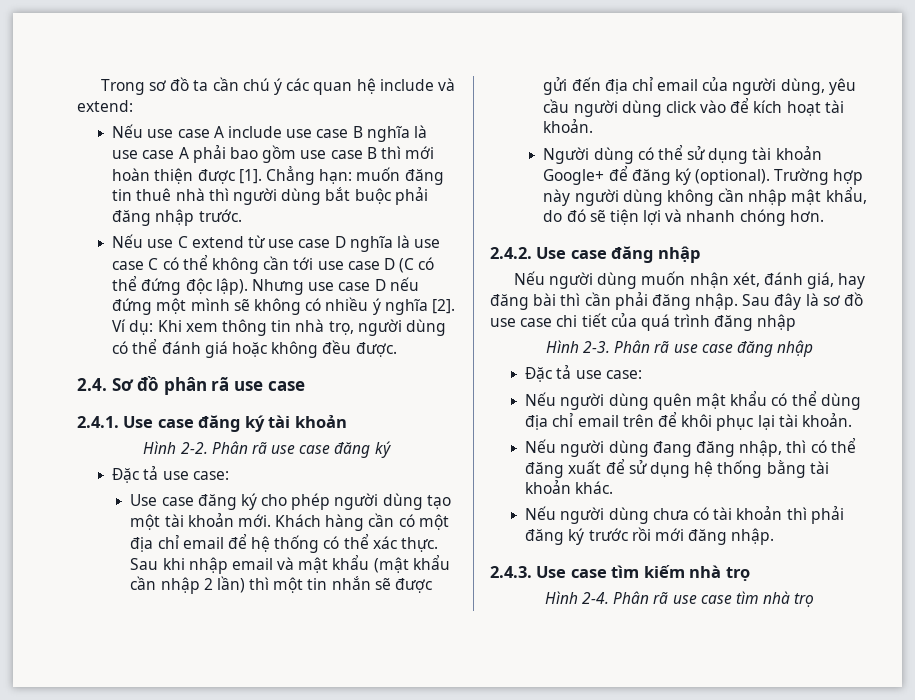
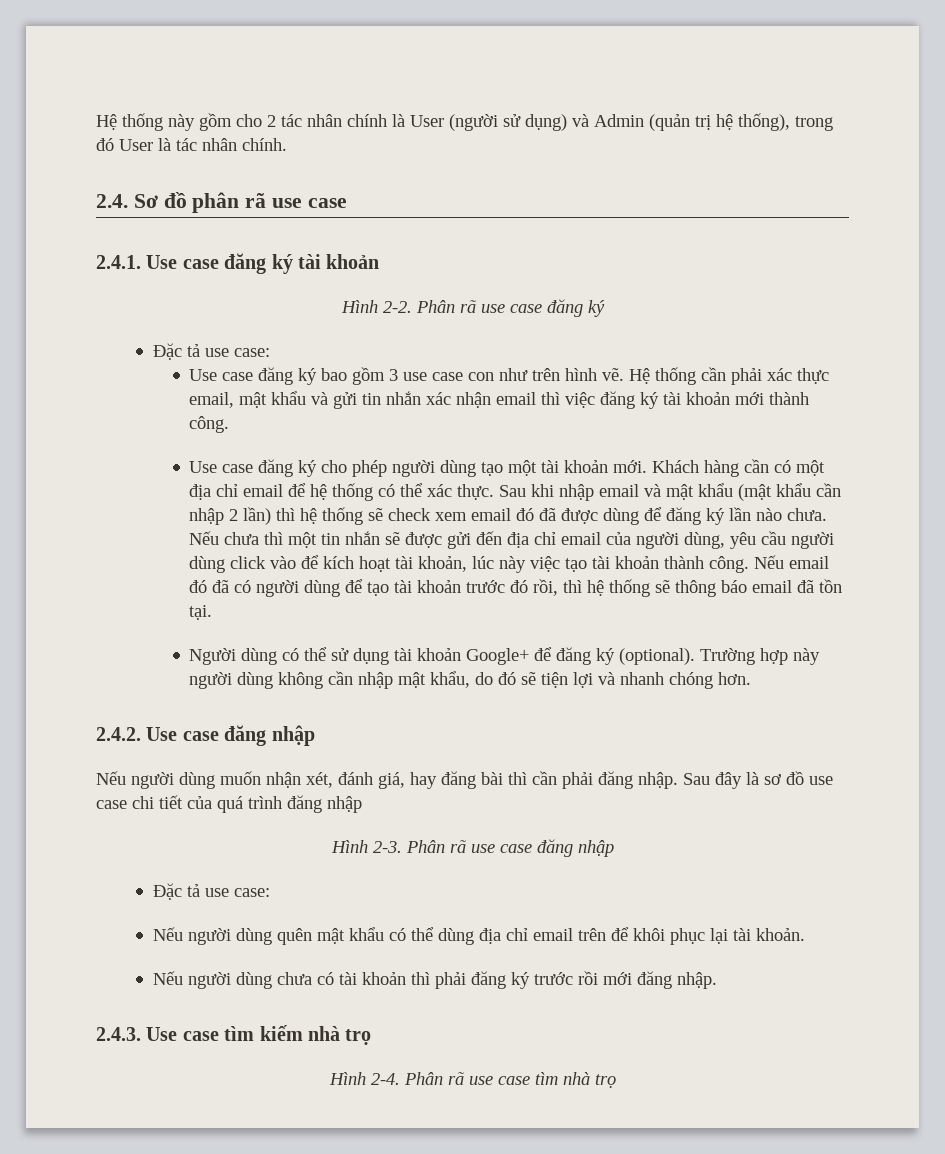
[100,77,455,95] [77,100,133,112] [112,124,427,142] [112,145,435,163] [112,166,444,185] [112,187,428,205] [112,209,242,226] [112,234,441,252] [112,255,435,274] [112,276,419,295] [112,297,455,315] [112,319,446,336] [112,339,397,358] Trong sơ đồ ta cần chú ý các quan hệ include và extend: // Nếu use case A include use case B nghĩa là use case A phải bao gồm use case B thì mới hoàn thiện được [1]. Chẳng hạn: muốn đăng tin thuê nhà thì người dùng bắt buộc phải đăng nhập trước. // Nếu use C extend từ use case D nghĩa là use case C có thể không cần tới use case D (C có thể đứng độc lập). Nhưng use case D nếu đứng một mình sẽ không có nhiều ý nghĩa [2]. Ví dụ: Khi xem thông tin nhà trọ, người dùng có thể đánh giá hoặc không đều được. -> [96,113,833,131] [96,138,287,151] Hệ thống này gồm cho 2 tác nhân chính là User (người sử dụng) và Admin (quản trị hệ thống), trong đó User là tác nhân chính.
(229, 475) none -> [189,367,830,385] [189,391,810,409] [189,416,230,433] // Use case đăng ký bao gồm 3 use case con như trên hình vẽ. Hệ thống cần phải xác thực email, mật khẩu và gửi tin nhắn xác nhận email thì việc đăng ký tài khoản mới thành công.
(270, 583) none -> [300,507,828,525] [189,531,284,545] hệ thống sẽ check xem email đó đã được dùng để đăng ký lần nào chưa. Nếu chưa thì
[543,119,594,133] khoản. -> [418,555,830,573] [189,579,843,597] [189,605,213,620] khoản, lúc này việc tạo tài khoản thành công. Nếu email đó đã có người dùng để tạo tài khoản trước đó rồi, thì hệ thống sẽ thông báo email đã tồn tại.
[525,438,856,457] [525,459,829,478] [525,480,614,494] // Nếu người dùng đang đăng nhập, thì có thể đăng xuất để sử dụng hệ thống bằng tài khoản khác. -> (805, 934) none

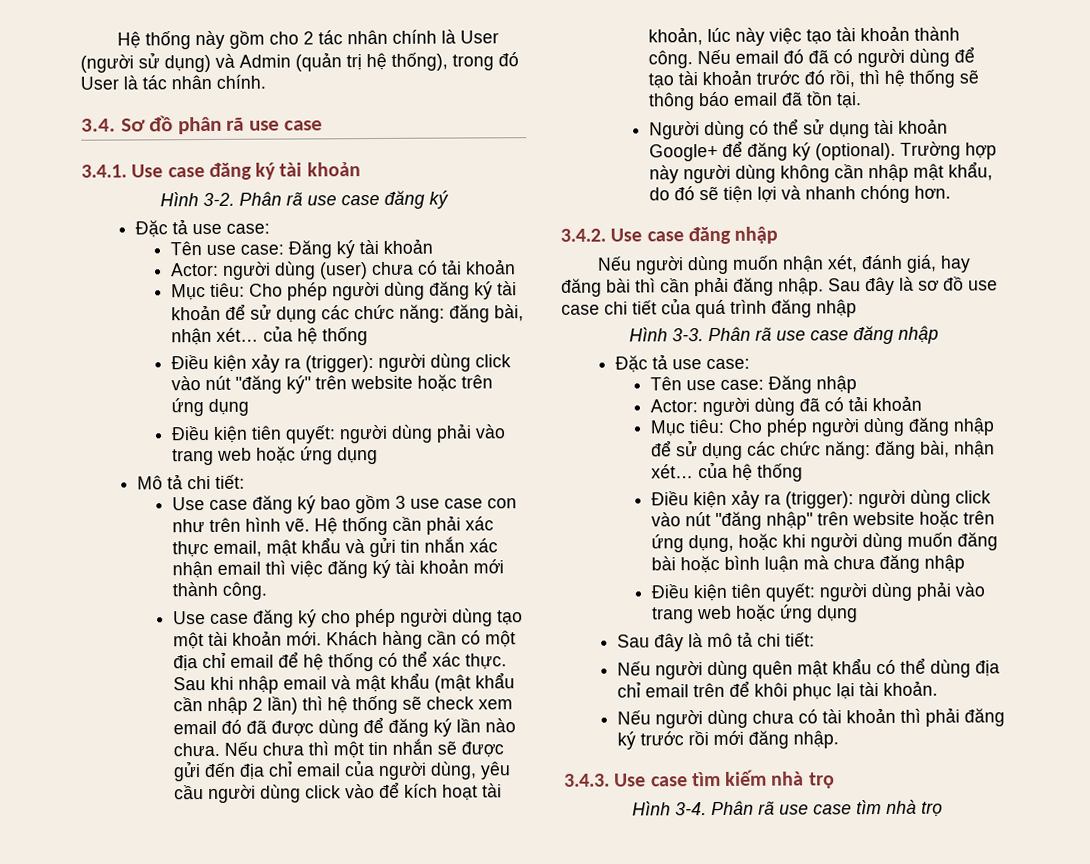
[96,194,128,208] 2.4. -> [81,118,116,132] 3.4.
[96,255,141,269] 2.4.1. -> [81,164,127,178] 3.4.1.
[382,301,412,313] 2-2. -> [203,192,235,207] 3-2.
(270, 352) none -> [170,238,434,259] [170,259,517,280] [171,281,518,301] [171,303,525,324] [171,325,369,346] [171,353,512,373] [171,374,494,394] [171,398,250,417] [171,423,507,444] [172,446,379,466] [137,474,246,490] // Tên use case: Đăng ký tài khoản // Actor: người dùng (user) chưa có tải khoản // Mục tiêu: Cho phép người dùng đăng ký tài khoản để sử dụng các chức năng: đăng bài, nhận xét… của hệ thống // Điều kiện xảy ra (trigger): người dùng click vào nút "đăng ký" trên website hoặc trên ứng dụng // Điều kiện tiên quyết: người dùng phải vào trang web hoặc ứng dụng // Mô tả chi tiết:
[96,727,141,741] 2.4.2. -> [560,228,606,242] 3.4.2.
[372,841,402,853] 2-3. -> [672,328,704,342] 3-3.
(270, 892) none -> [650,375,858,394] [650,395,923,417] [650,417,996,437] [651,440,996,461] [651,461,804,482] [651,489,992,509] [651,510,996,530] [651,532,999,553] [651,554,966,574] [651,581,986,602] [652,604,859,624] [617,631,816,652] // Tên use case: Đăng nhập // Actor: người dùng đã có tải khoản // Mục tiêu: Cho phép người dùng đăng nhập để sử dụng các chức năng: đăng bài, nhận xét… của hệ thống // Điều kiện xảy ra (trigger): người dùng click vào nút "đăng nhập" trên website hoặc trên ứng dụng, hoặc khi người dùng muốn đăng bài hoặc bình luận mà chưa đăng nhập // Điều kiện tiên quyết: người dùng phải vào trang web hoặc ứng dụng // Sau đây là mô tả chi tiết:
[96,1027,141,1041] 2.4.3. -> [564,773,610,787] 3.4.3.
[370,1073,400,1085] 2-4. -> [674,802,707,816] 3-4.

